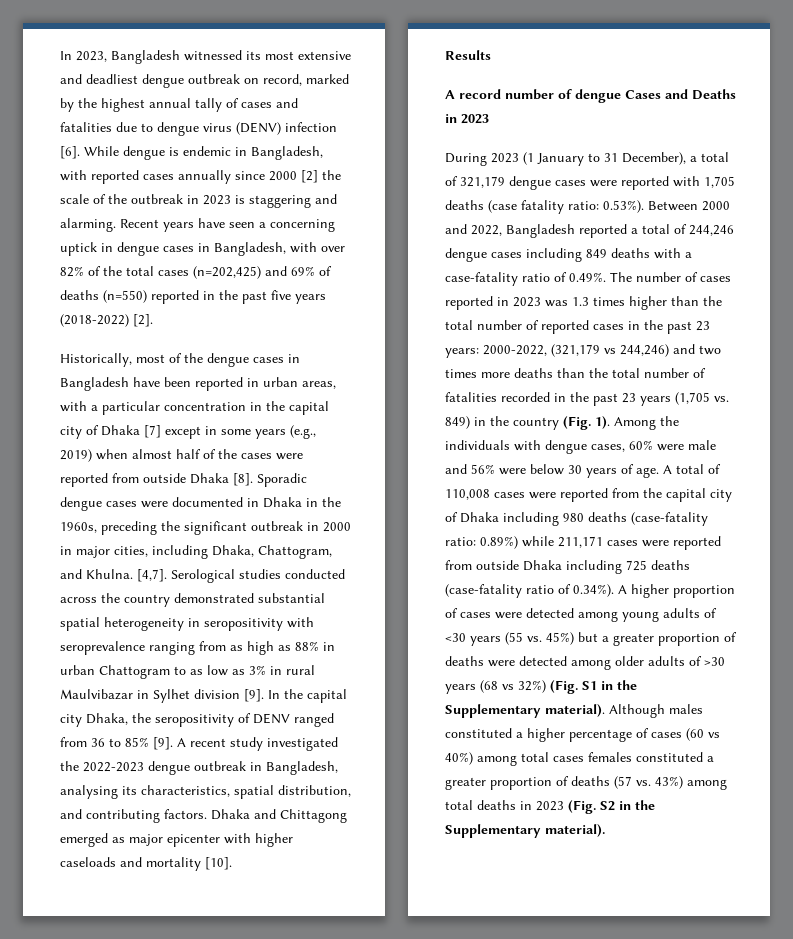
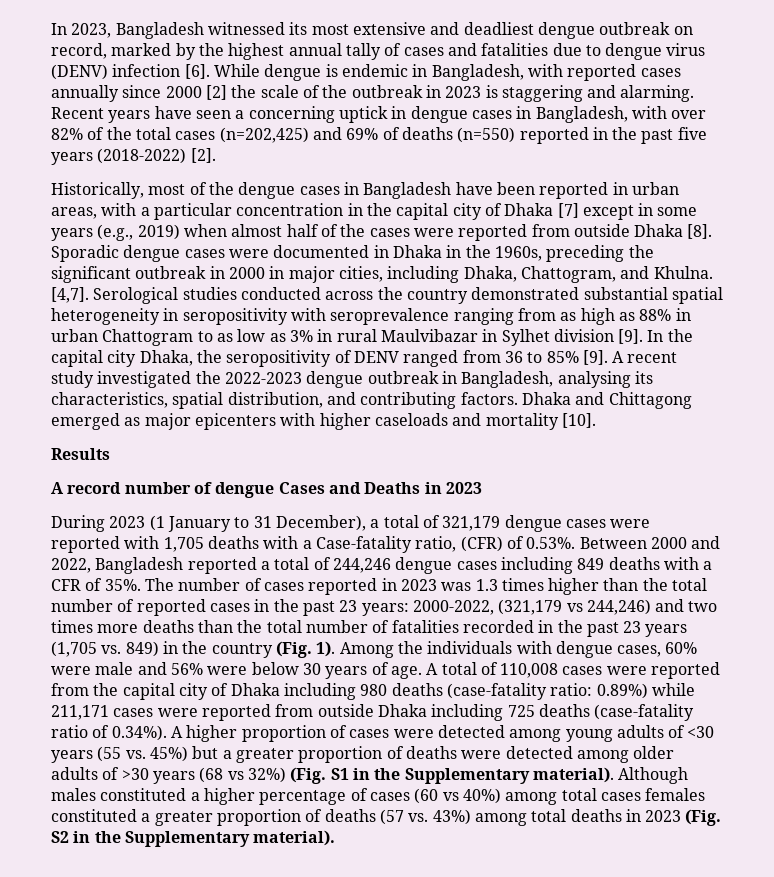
[167,834,220,847] epicenter -> [194,413,276,430] epicenters
[488,200,644,214] (case fatality ratio: 0.53%). -> [263,536,576,553] with a Case-fatality ratio, (CFR) of 0.53%.
[445,272,606,286] case-fatality ratio of 0.49%. -> [51,578,141,591] CFR of 35%.

